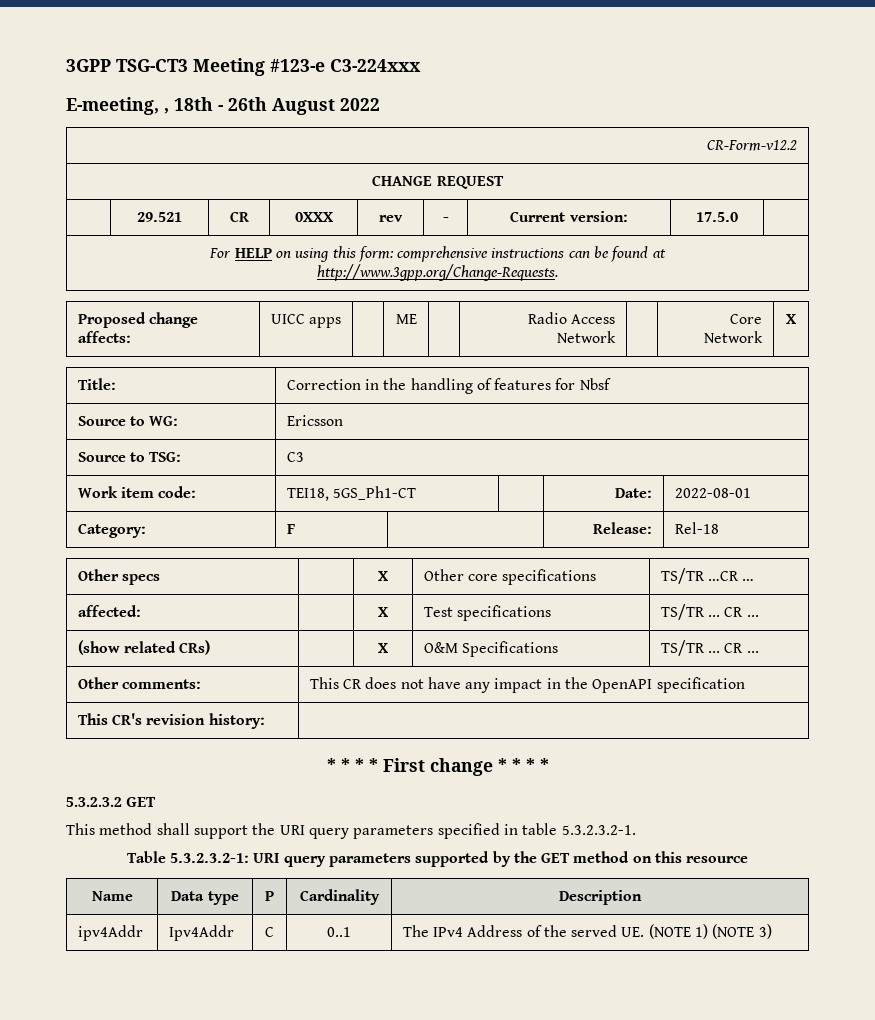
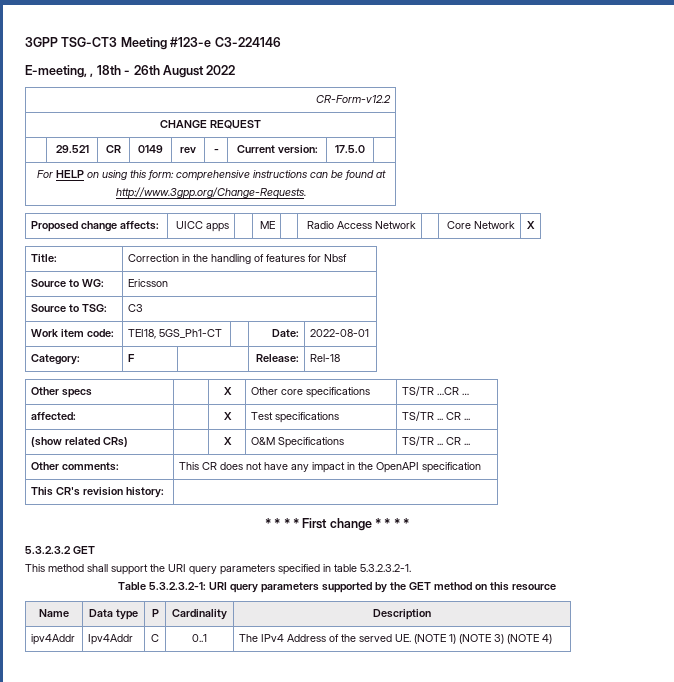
[330,59,421,72] C3-224xxx -> [214,37,281,47] C3-224146
[294,212,333,222] 0XXX -> [138,145,163,153] 0149
(772, 931) none -> [507,634,553,644] (NOTE 4)

